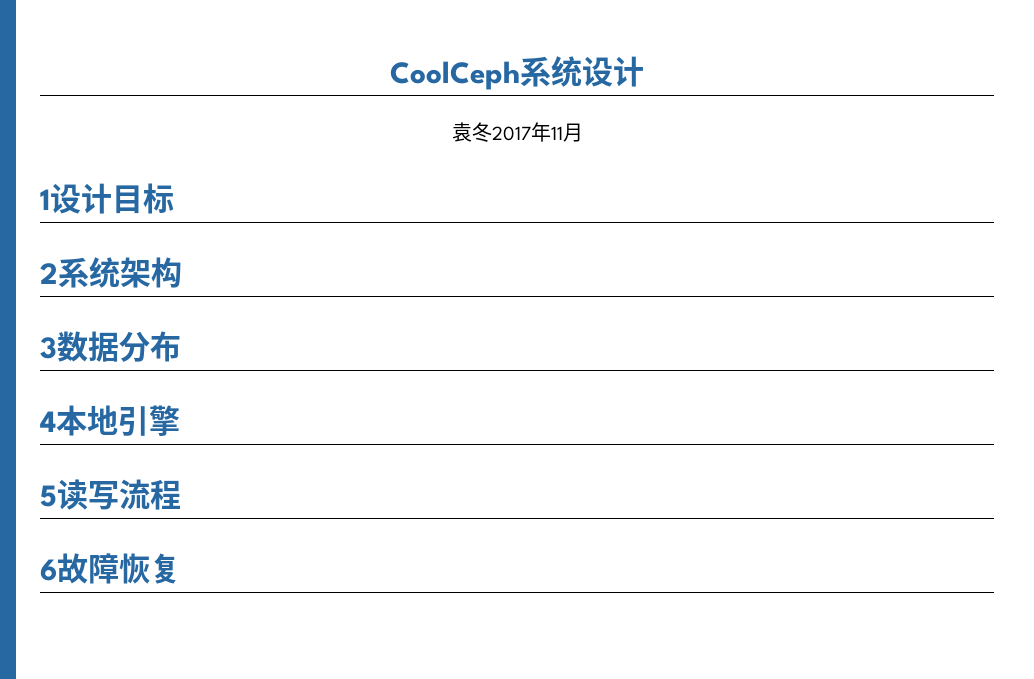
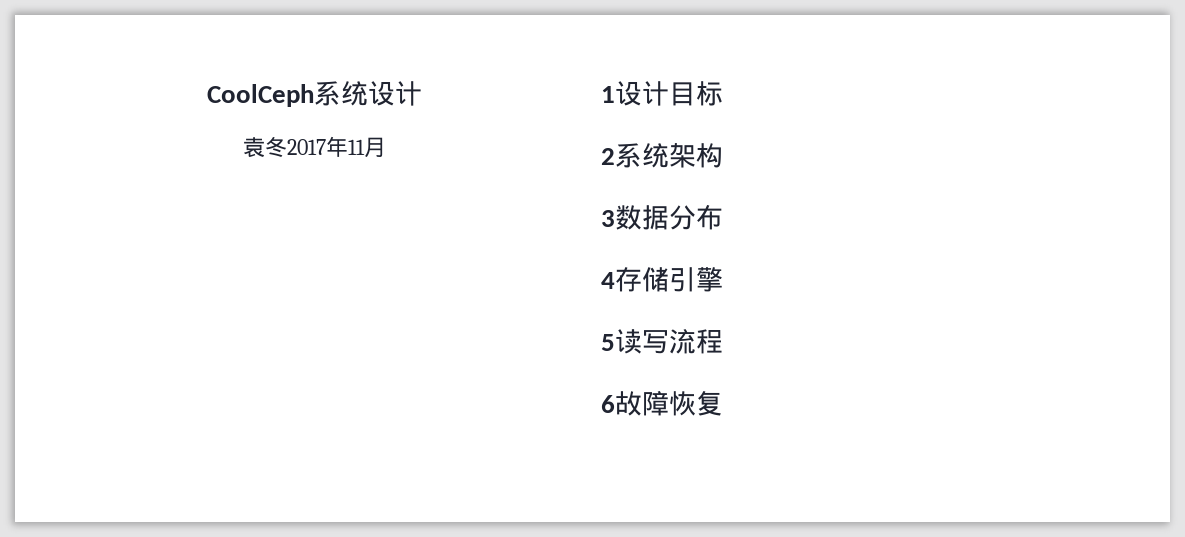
[56,405,118,436] 本地 -> [615,267,669,292] 存储

